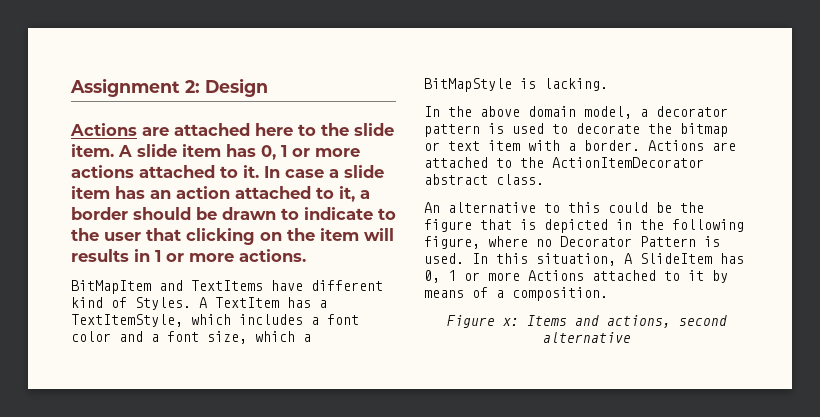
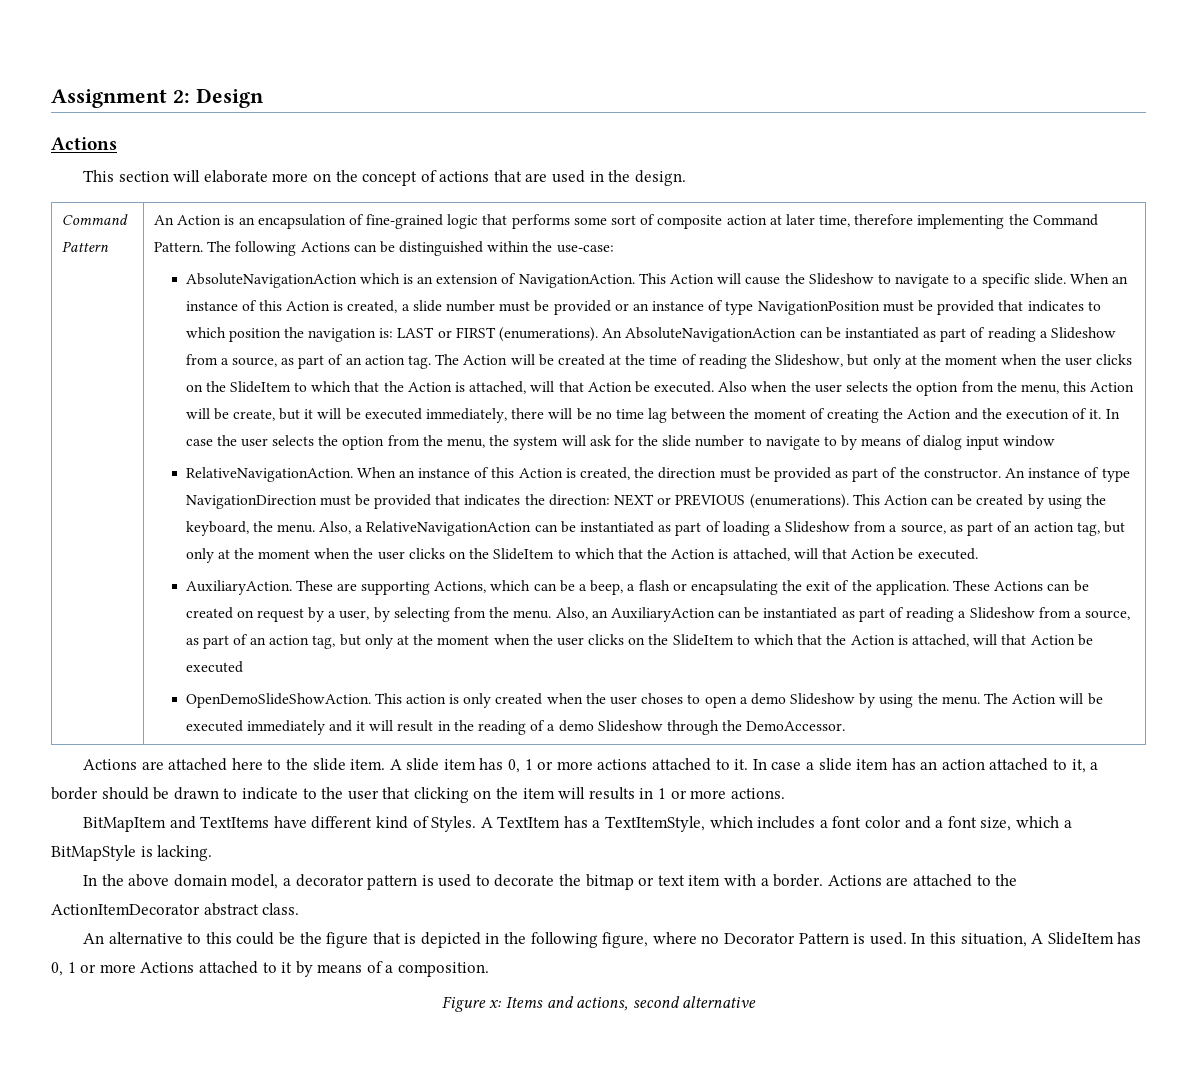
(137, 129) none -> [82,170,686,186] [61,214,128,225] [61,241,109,252] [153,214,1098,229] [153,241,614,256] [185,273,1129,288] [185,300,1101,315] [185,327,1117,342] [185,354,1132,369] [185,381,1135,396] [185,408,1120,423] [185,435,1056,450] [185,467,1130,482] [185,494,1107,509] [185,521,1125,536] [185,548,978,563] [185,580,1089,595] [185,607,1131,622] [185,634,1093,649] [185,661,243,673] [185,693,1103,708] [185,720,846,735] [82,759,137,770] // This section will elaborate more on the concept of actions that are used in the design. // Command Pattern | An Action is an encapsulation of fine-grained logic that performs some sort of composite action at later time, therefore implementing the Command Pattern. The following Actions can be distinguished within the use-case: // AbsoluteNavigationAction which is an extension of NavigationAction. This Action will cause the Slideshow to navigate to a specific slide. When an instance of this Action is created, a slide number must be provided or an instance of type NavigationPosition must be provided that indicates to which position the navigation is: LAST or FIRST (enumerations). An AbsoluteNavigationAction can be instantiated as part of reading a Slideshow from a source, as part of an action tag. The Action will be created at the time of reading the Slideshow, but only at the moment when the user clicks on the SlideItem to which that the Action is attached, will that Action be executed. Also when the user selects the option from the menu, this Action will be create, but it will be executed immediately, there will be no time lag between the moment of creating the Action and the execution of it. In case the user selects the option from the menu, the system will ask for the slide number to navigate to by means of dialog input window // RelativeNavigationAction. When an instance of this Action is created, the direction must be provided as part of the constructor. An instance of type NavigationDirection must be provided that indicates the direction: NEXT or PREVIOUS (enumerations). This Action can be created by using the keyboard, the menu. Also, a RelativeNavigationAction can be instantiated as part of loading a Slideshow from a source, as part of an action tag, but only at the moment when the user clicks on the SlideItem to which that the Action is attached, will that Action be executed. // AuxiliaryAction. These are supporting Actions, which can be a beep, a flash or encapsulating the exit of the application. These Actions can be created on request by a user, by selecting from the menu. Also, an AuxiliaryAction can be instantiated as part of reading a Slideshow from a source, as part of an action tag, but only at the moment when the user clicks on the SlideItem to which that the Action is attached, will that Action be executed // OpenDemoSlideShowAction. This action is only created when the user choses to open a demo Slideshow by using the menu. The Action will be executed immediately and it will result in the reading of a demo Slideshow through the DemoAccessor. // Actions

